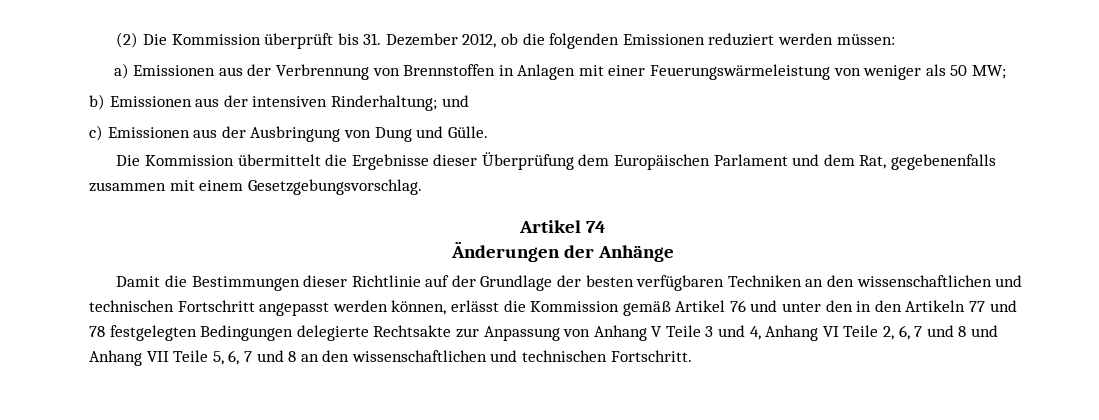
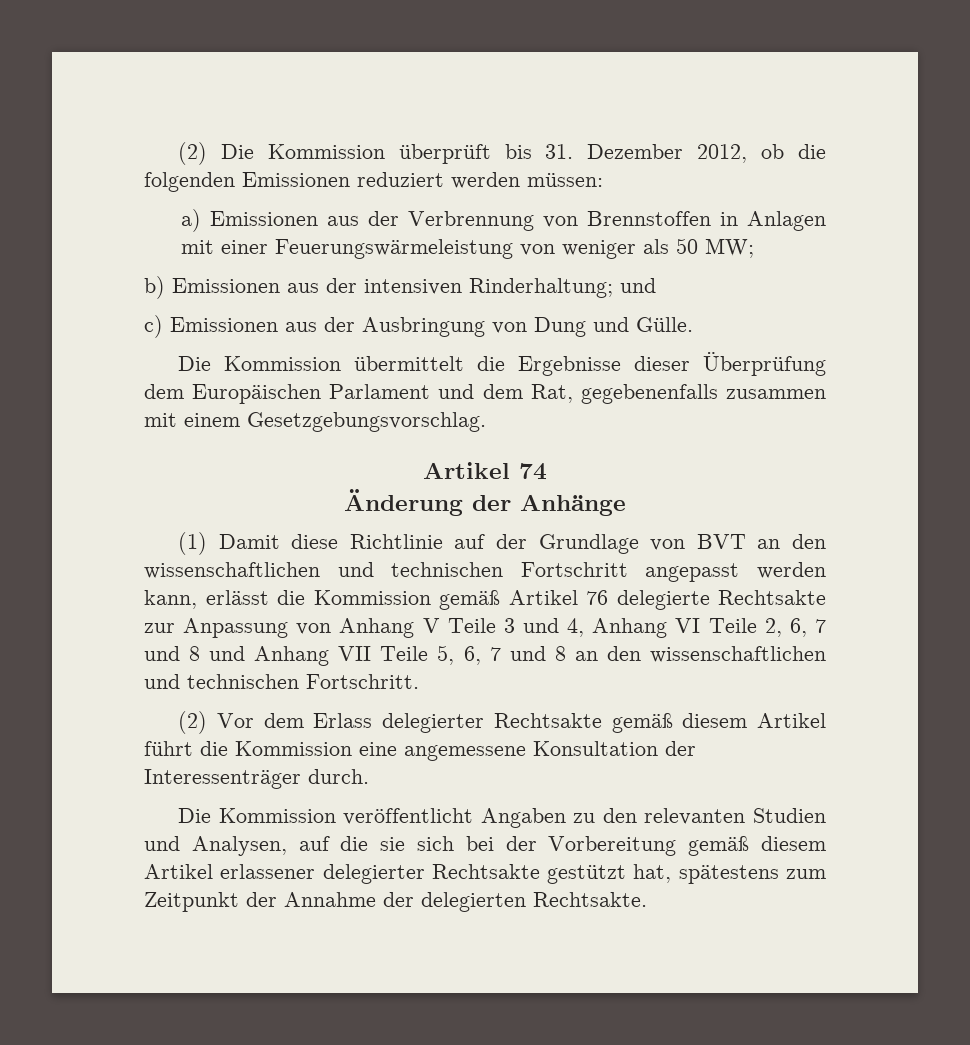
[451,241,561,262] Änderungen -> [344,489,463,516] Änderung
[116,275,802,291] Damit die Bestimmungen dieser Richtlinie auf der Grundlage der besten verfügbaren Techniken -> [178,532,746,555] (1) Damit diese Richtlinie auf der Grundlage von BVT
[391,300,447,315] können, -> [144,590,197,609] kann,
[750,300,1017,312] [89,325,294,341] und unter den in den Artikeln 77 und 78 festgelegten Bedingungen -> (608, 597) none
(692, 356) none -> [178,711,826,734] [144,741,696,761] [144,769,369,789] [178,808,826,828] [144,836,826,856] [144,864,826,884] [144,892,647,912] // (2) Vor dem Erlass delegierter Rechtsakte gemäß diesem Artikel führt die Kommission eine angemessene Konsultation der Interessenträger durch. // Die Kommission veröffentlicht Angaben zu den relevanten Studien und Analysen, auf die sie sich bei der Vorbereitung gemäß diesem Artikel erlassener delegierter Rechtsakte gestützt hat, spätestens zum Zeitpunkt der Annahme der delegierten Rechtsakte.

